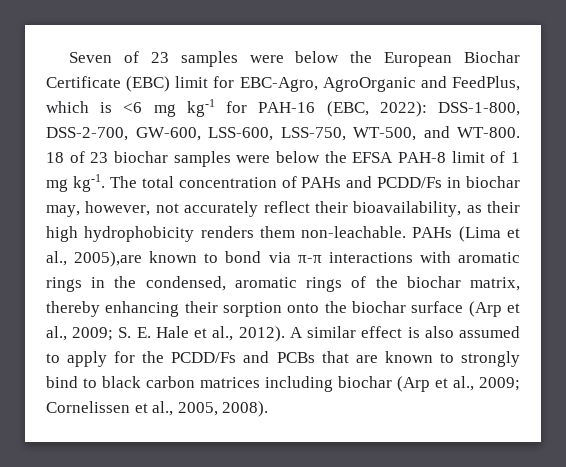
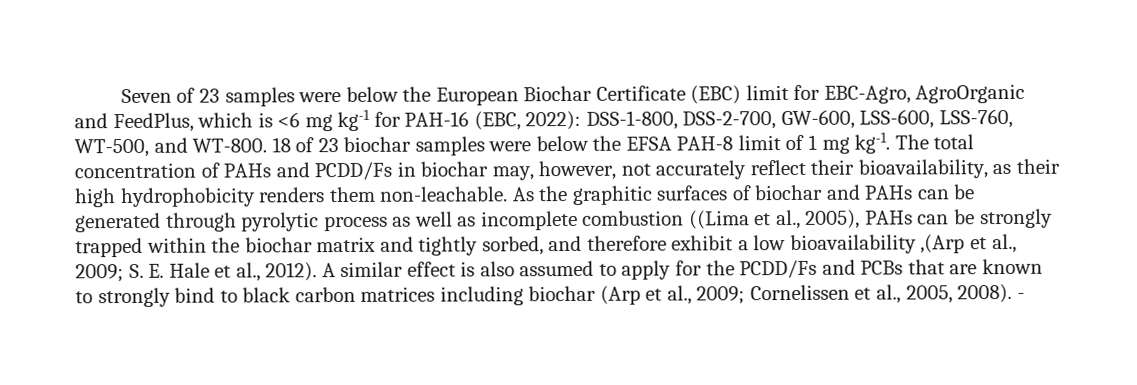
[280,127,346,141] LSS-750, -> [939,108,1014,129] LSS-760,
[412,226,520,242] [46,251,520,267] [46,276,520,292] [46,301,502,317] PAHs (Lima et al., 2005),are known to bond via π-π interactions with aromatic rings in the condensed, aromatic rings of the biochar matrix, thereby enhancing their sorption onto the biochar surface (Arp -> [511,184,976,205] [75,208,1053,233] [75,234,966,258] As the graphitic surfaces of biochar and PAHs can be generated through pyrolytic process as well as incomplete combustion ((Lima et al., 2005), PAHs can be strongly trapped within the biochar matrix and tightly sorbed, and therefore exhibit a low bioavailability ,(Arp
(269, 409) none -> [1016,292,1025,299] -

